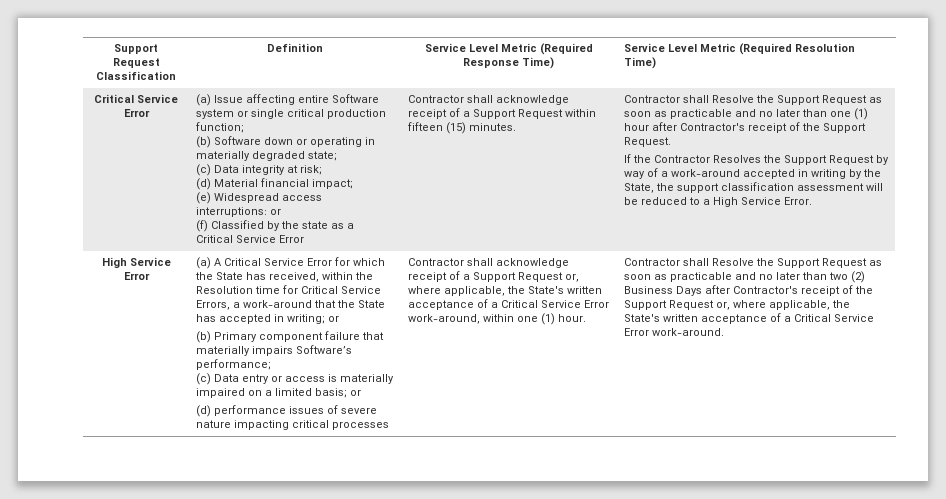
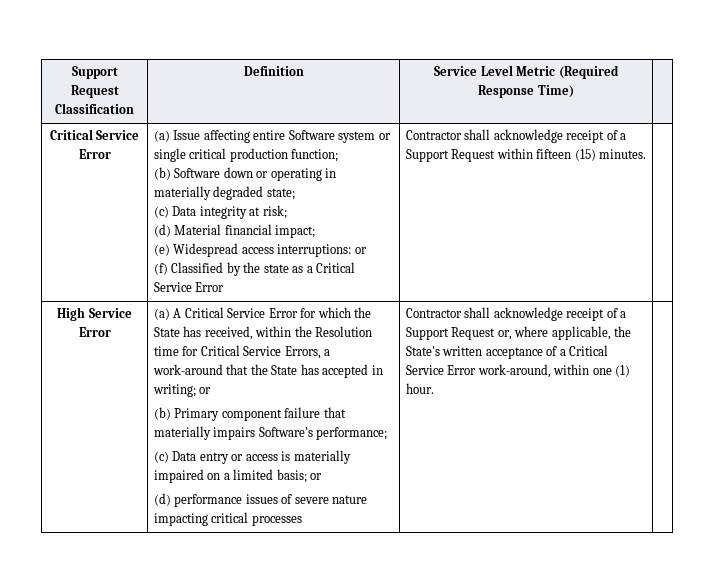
[623,43,855,55] [623,57,656,69] Service Level Metric (Required Resolution Time) -> (574, 91) none
[623,95,882,105] [623,108,868,120] [623,122,866,133] [623,137,671,147] [623,154,889,165] [623,168,881,179] [623,182,883,193] [623,197,812,207] Contractor shall Resolve the Support Request as soon as practicable and no later than one (1) hour after Contractor's receipt of the Support Request. // If the Contractor Resolves the Support Request by way of a work-around accepted in writing by the State, the support classification assessment will be reduced to a High Service Error. -> (647, 154) none
[623,258,882,268] [623,271,865,283] [623,285,873,296] [623,300,850,310] [623,313,874,324] [623,328,724,336] Contractor shall Resolve the Support Request as soon as practicable and no later than two (2) Business Days after Contractor's receipt of the Support Request or, where applicable, the State's written acceptance of a Critical Service Error work-around. -> (434, 388) none

